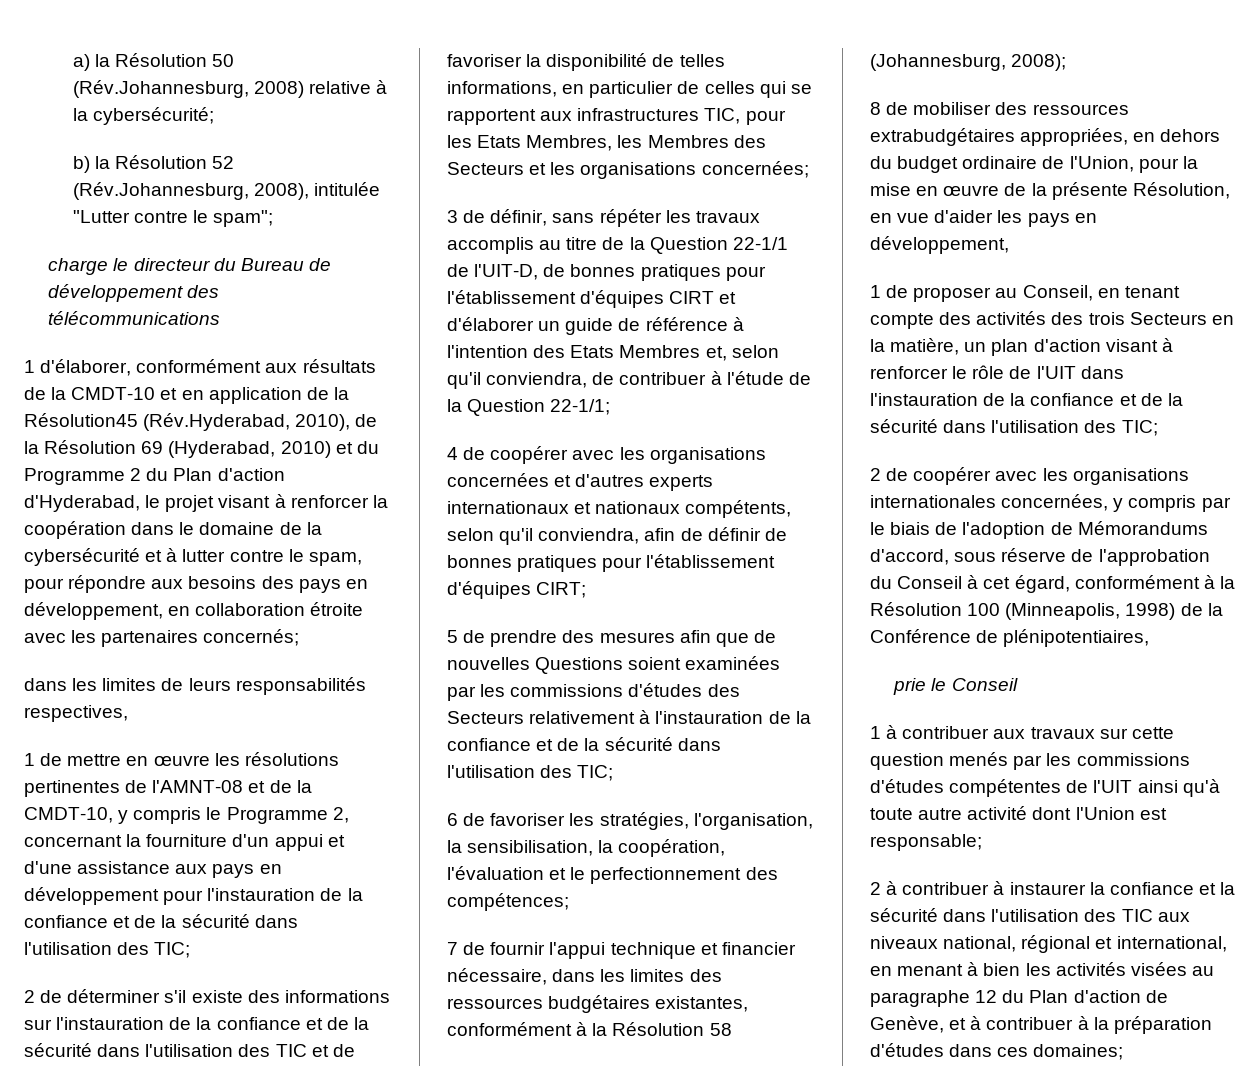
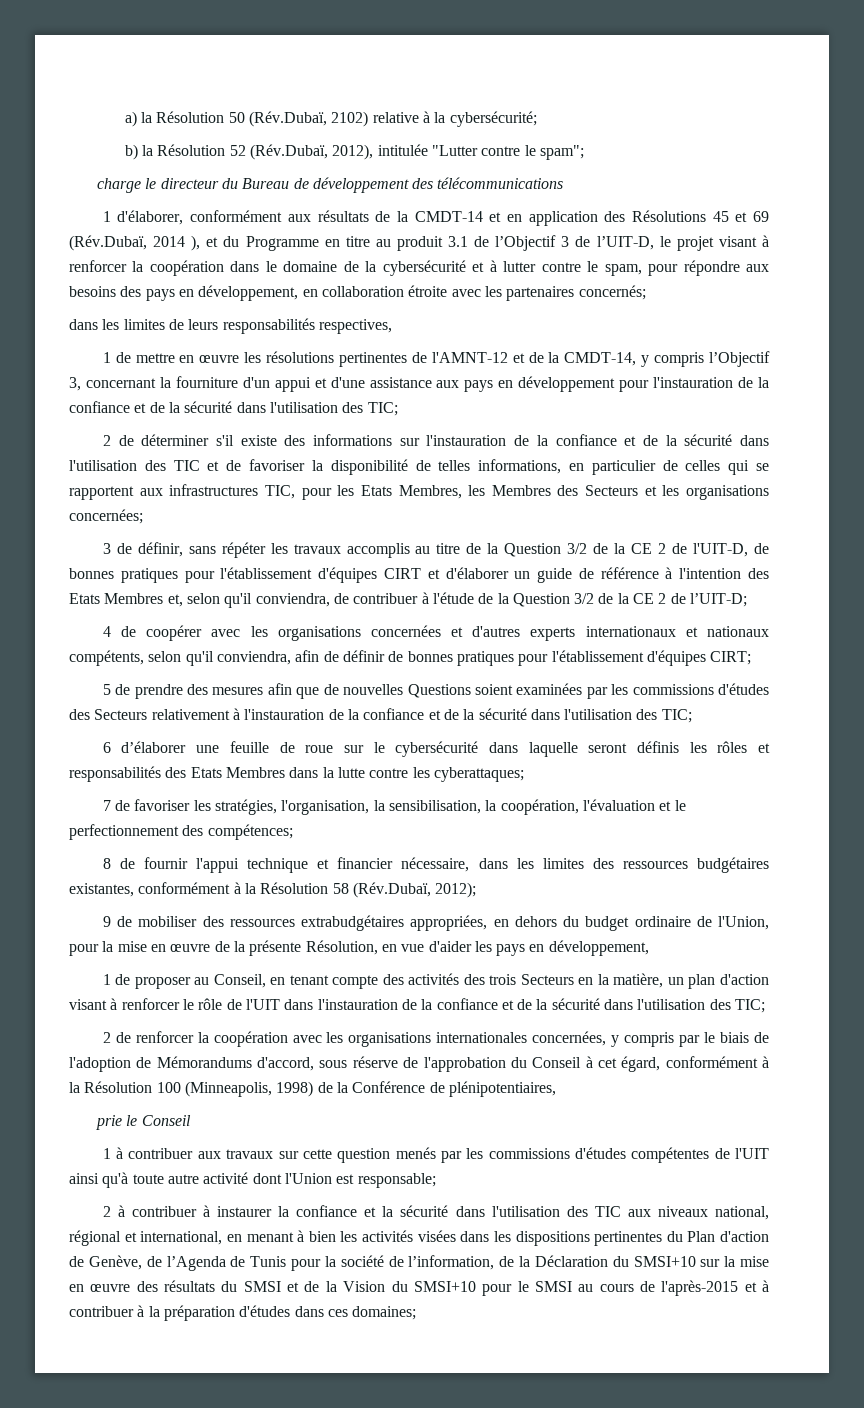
[72,80,304,98] (Rév.Johannesburg, 2008) -> [249,111,369,127] (Rév.Dubaï, 2102)
[72,182,309,200] (Rév.Johannesburg, 2008), -> [250,144,374,160] (Rév.Dubaï, 2012),
[71,387,156,400] CMDT-10 -> [414,211,483,222] CMDT-14
[306,387,349,400] [24,413,378,431] [24,440,379,458] [24,468,285,485] [24,495,140,512] de la Résolution45 (Rév.Hyderabad, 2010), de la Résolution 69 (Hyderabad, 2010) et du Programme 2 du Plan d'action d'Hyderabad, -> [604,210,770,222] [69,235,654,251] des Résolutions 45 et 69 (Rév.Dubaï, 2014 ), et du Programme en titre au produit 3.1 de l’Objectif 3 de l’UIT-D,
[152,780,312,793] [24,807,349,824] l'AMNT-08 et de la CMDT-10, y compris le Programme 2, -> [431,351,770,367] [69,377,81,391] l'AMNT-12 et de la CMDT-14, y compris l’Objectif 3,
[732,237,788,250] 22-1/1 -> [567,543,667,554] 3/2 de la CE 2
[550,399,611,415] 22-1/1; -> [574,593,748,607] 3/2 de la CE 2 de l’UIT-D;
(458, 819) none -> [121,741,771,757] [69,766,524,782] [102,800,111,811] d’élaborer une feuille de roue sur le cybersécurité dans laquelle seront définis les rôles et responsabilités des Etats Membres dans la lutte contre les cyberattaques; // 7
[447,942,458,955] 7 -> [102,858,111,869] 8
[870,54,1067,71] [870,102,881,115] (Johannesburg, 2008); // 8 -> [352,882,477,898] [102,916,111,927] (Rév.Dubaï, 2012); // 9
[913,467,992,485] coopérer -> [135,1031,288,1047] renforcer la coopération
[1191,966,1214,976] [870,990,998,1007] au paragraphe 12 -> [460,1231,663,1246] dans les dispositions pertinentes
(944, 1024) none -> [146,1255,770,1271] [69,1280,739,1296] de l’Agenda de Tunis pour la société de l’information, de la Déclaration du SMSI+10 sur la mise en œuvre des résultats du SMSI et de la Vision du SMSI+10 pour le SMSI au cours de l'après-2015

